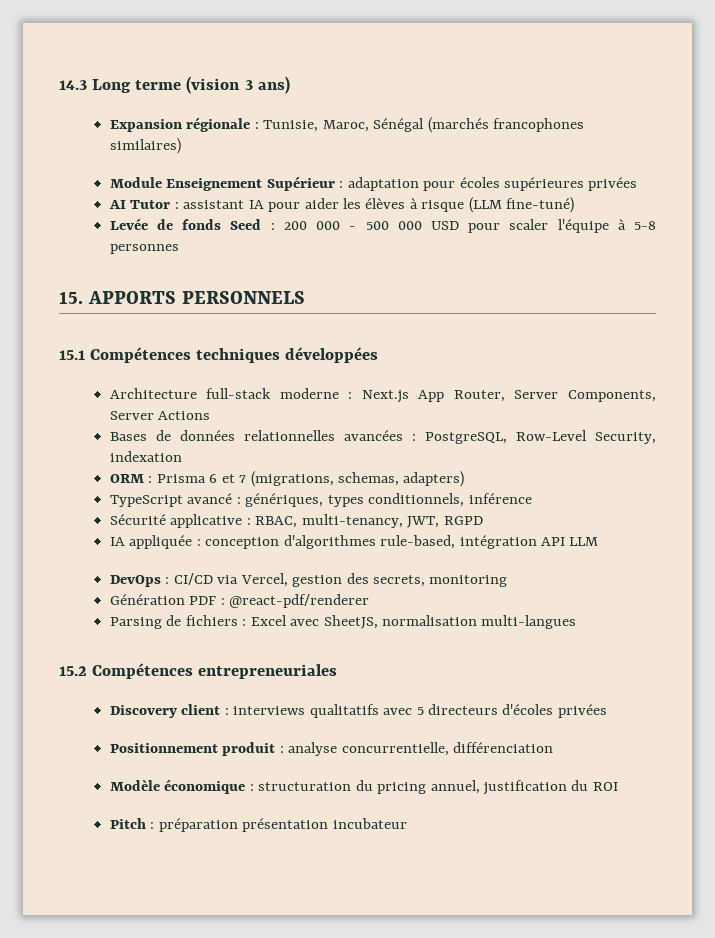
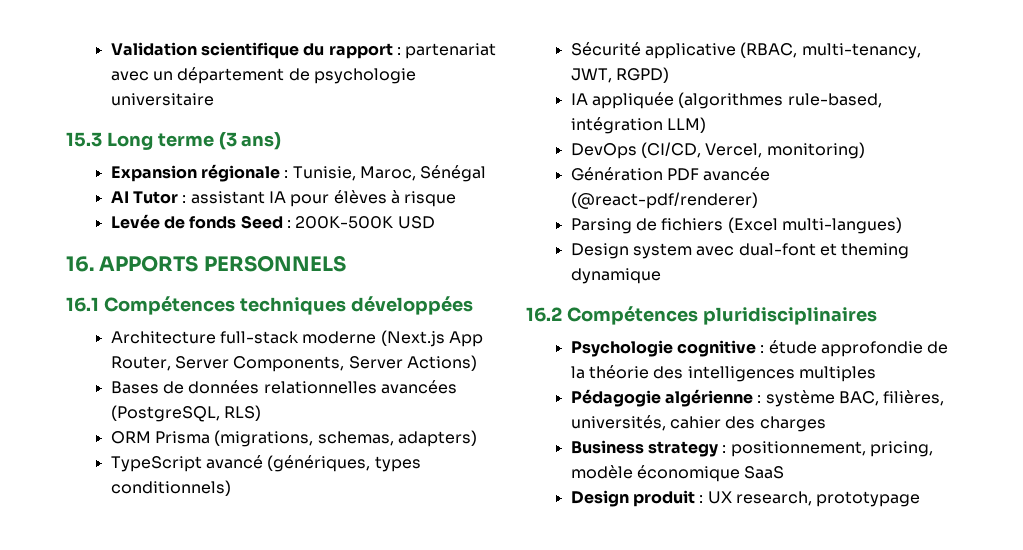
[59,76,253,94] 14.3 Long terme (vision 3 -> [110,42,497,59] [110,67,417,84] [110,93,214,106] [66,132,237,150] Validation scientifique du rapport : partenariat avec un département de psychologie universitaire // 15.3 Long terme (3
[427,117,585,133] [109,138,181,154] [109,176,638,191] (marchés francophones similaires) // Module Enseignement Supérieur : adaptation pour écoles supérieures privées -> (487, 173) none
[304,198,362,209] aider les -> (330, 200) none
[468,197,575,213] (LLM fine-tuné) -> (457, 199) none
[283,219,656,233] [109,244,179,254] [59,291,83,304] 200 000 - 500 000 USD pour scaler l'équipe à 5-8 personnes // 15. -> [295,216,435,229] [66,256,94,272] 200K-500K USD // 16.
[59,350,85,360] 15.1 -> [66,297,99,312] 16.1
[348,390,409,403] : Next.js -> [380,330,445,347] (Next.js
[158,411,211,420] Actions -> [407,355,478,371] Actions)
[411,430,657,444] [109,451,182,462] [109,474,247,483] : PostgreSQL, Row-Level Security, indexation // ORM : Prisma 6 et 7 -> [110,405,262,422] [110,431,211,444] (PostgreSQL, RLS) // ORM Prisma
[236,493,532,507] : génériques, types conditionnels, inférence -> [267,455,421,472] [110,480,231,496] (génériques, types conditionnels)
[246,516,298,528] : RBAC, -> [740,42,798,58] (RBAC,
[443,516,483,525] RGPD -> [616,67,670,83] RGPD)
[196,535,599,549] [109,573,508,587] : conception d'algorithmes rule-based, intégration API LLM // DevOps : CI/CD via Vercel, gestion des secrets, monitoring -> [678,92,882,109] [570,117,707,134] [570,142,865,159] (algorithmes rule-based, intégration LLM) // DevOps (CI/CD, Vercel, monitoring)
[220,594,370,608] : @react-pdf/renderer -> [703,167,771,181] [570,192,758,209] avancée (@react-pdf/renderer)
[242,615,577,629] [59,663,338,679] [109,704,607,718] [109,742,554,756] [109,779,618,795] [109,818,407,832] : Excel avec SheetJS, normalisation multi-langues // 15.2 Compétences entrepreneuriales // Discovery client : interviews qualitatifs avec 5 directeurs d'écoles privées // Positionnement produit : analyse concurrentielle, différenciation // Modèle économique : structuration du pricing annuel, justification du ROI // Pitch : préparation présentation incubateur -> [727,217,903,234] [570,243,910,259] [570,268,661,284] [526,306,877,325] [570,340,949,357] [570,365,877,382] [570,389,945,407] [570,415,826,432] [570,440,934,457] [570,465,785,482] [570,490,921,507] (Excel multi-langues) // Design system avec dual-font et theming dynamique // 16.2 Compétences pluridisciplinaires // Psychologie cognitive : étude approfondie de la théorie des intelligences multiples // Pédagogie algérienne : système BAC, filières, universités, cahier des charges // Business strategy : positionnement, pricing, modèle économique SaaS // Design produit : UX research, prototypage

